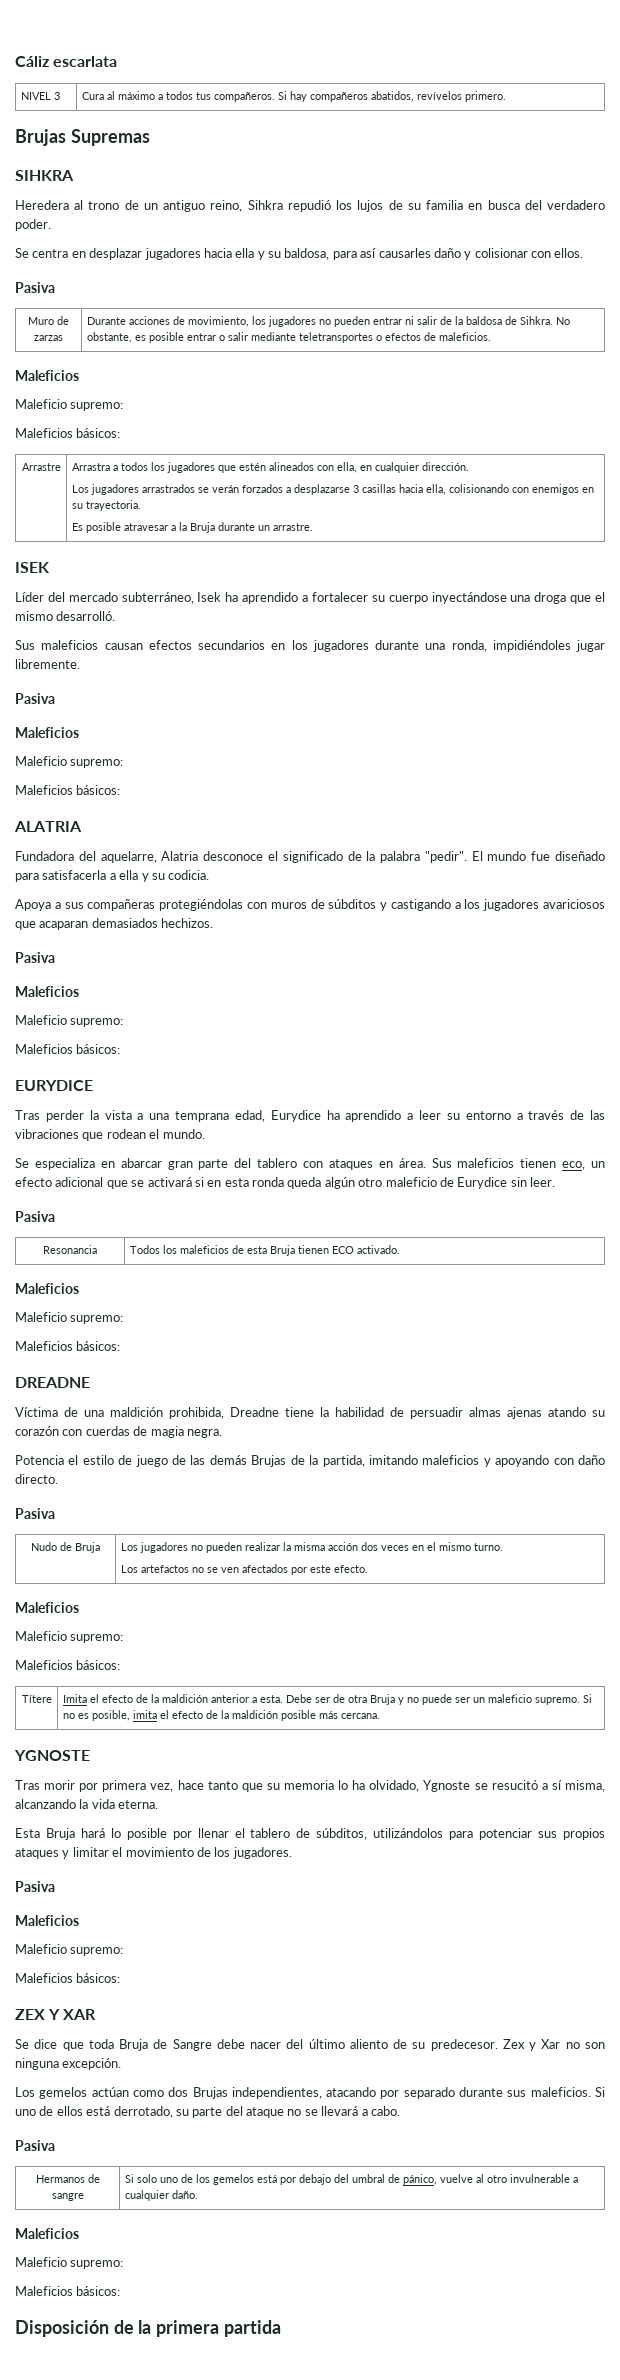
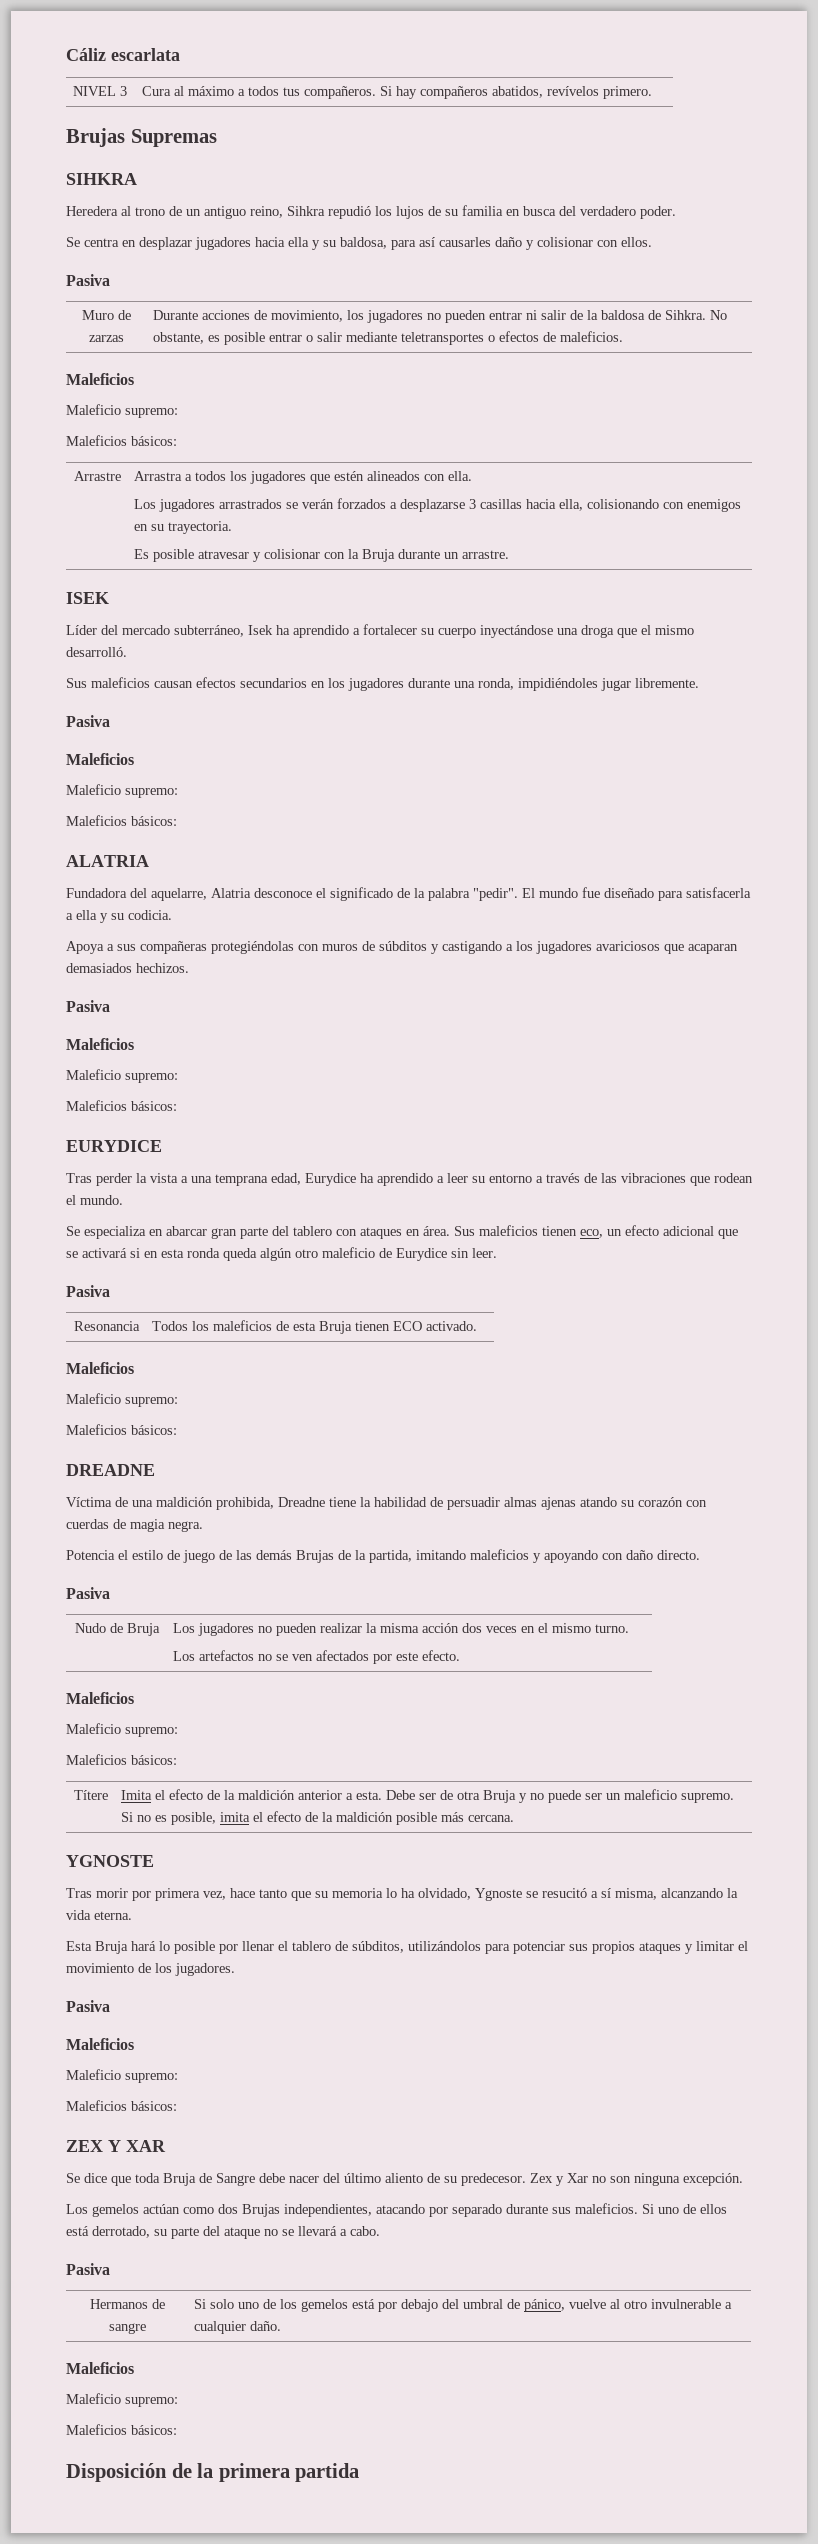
[336,462,469,473] ella, en cualquier dirección. -> [447,471,472,481] ella.
[170,525,176,531] a -> [252,549,345,562] y colisionar con

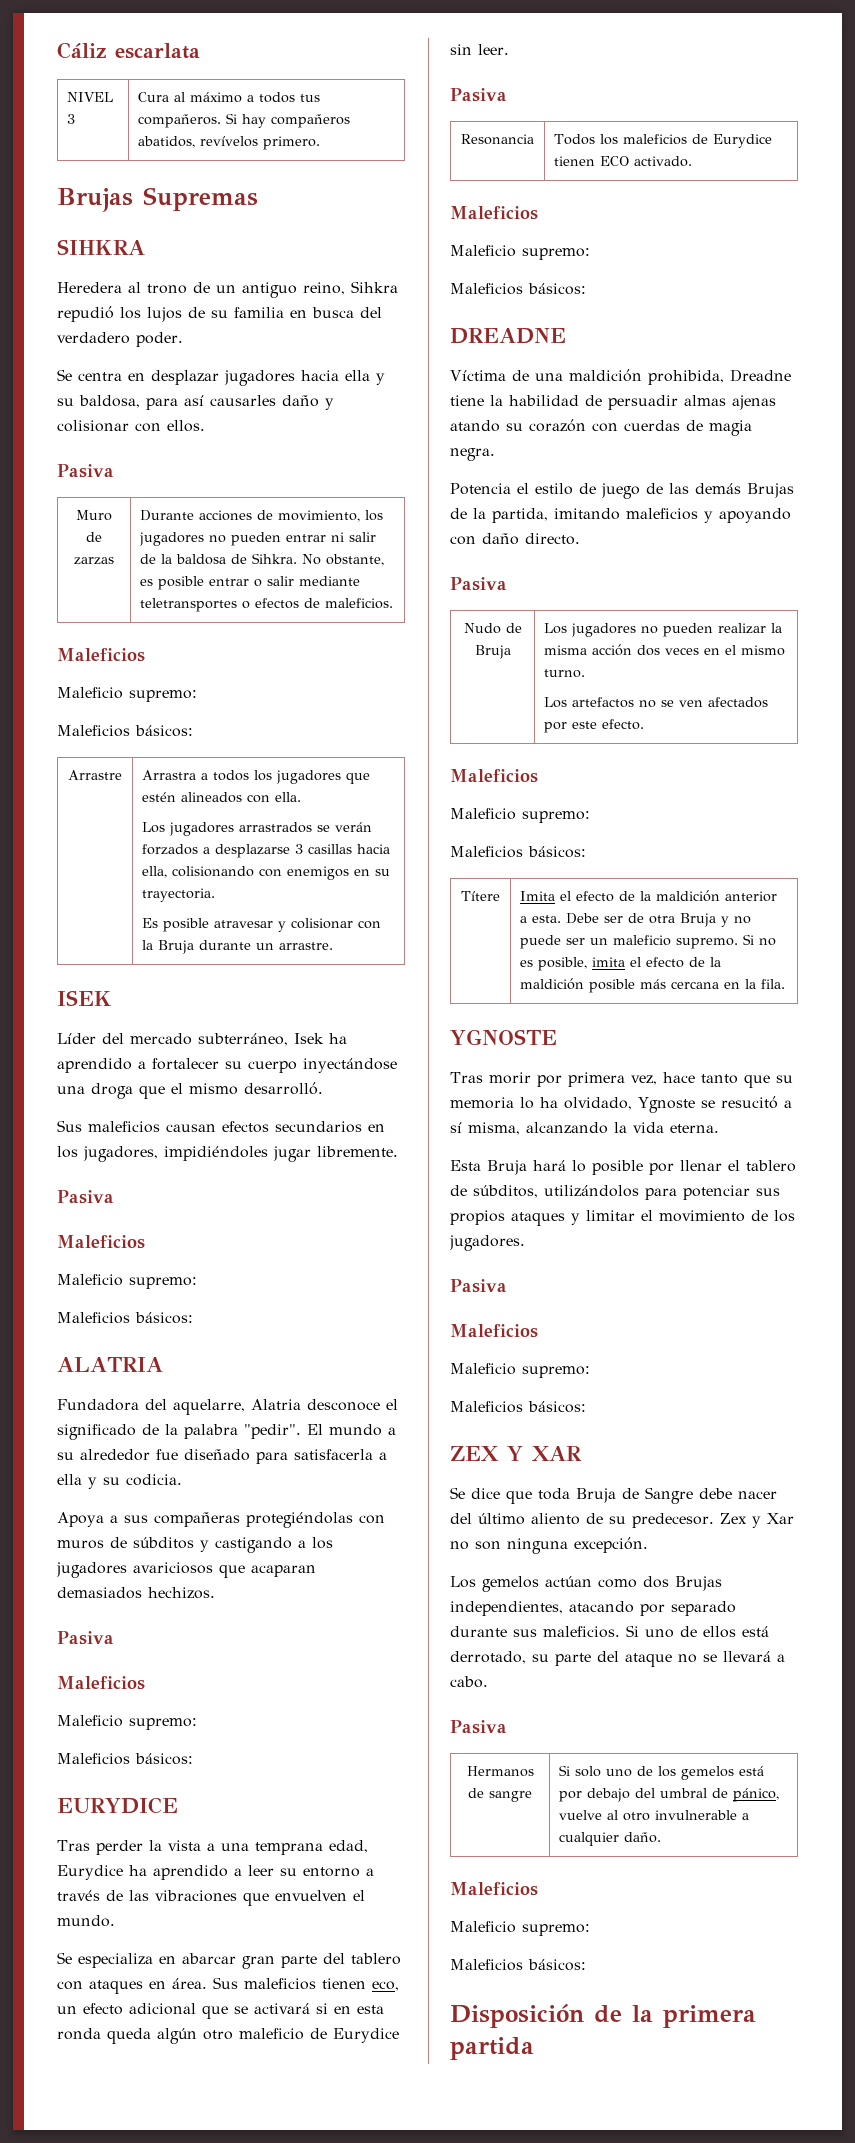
[348,678,514,691] jugadores durante una ronda, -> [83,1146,158,1162] jugadores,
(578, 893) none -> [388,1427,396,1435] [57,1449,150,1461] a su alrededor
[714,1173,753,1183] rodean -> [275,1890,347,1901] envuelven
[292,1321,352,1334] esta Bruja -> [713,134,773,148] Eurydice
[467,1815,514,1822] cercana. -> [671,979,786,989] cercana en la fila.

